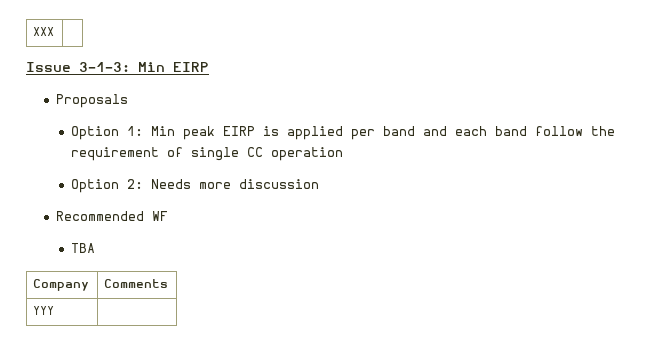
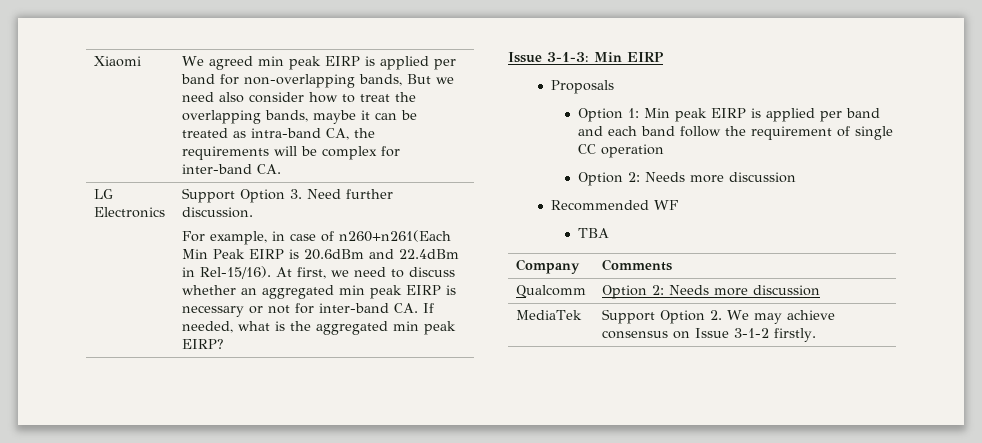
[33,27,55,36] XXX | -> [93,56,141,67] [181,56,456,70] [180,74,454,88] [181,92,416,103] [181,110,417,124] [181,128,375,140] [181,146,400,160] [181,164,281,174] [93,189,113,199] [93,207,165,218] [181,188,393,203] [181,207,253,218] [181,230,451,245] [181,249,459,260] [181,266,455,279] [181,285,456,299] [181,303,434,317] [181,321,456,335] [181,339,224,349] Xiaomi | We agreed min peak EIRP is applied per band for non-overlapping bands, But we need also consider how to treat the overlapping bands, maybe it can be treated as intra-band CA, the requirements will be complex for inter-band CA. // LG Electronics | Support Option 3. Need further discussion. // For example, in case of n260+n261(Each Min Peak EIRP is 20.6dBm and 22.4dBm in Rel-15/16). At first, we need to discuss whether an aggregated min peak EIRP is necessary or not for inter-band CA. If needed, what is the aggregated min peak EIRP?
[33,306,55,315] YYY | -> [515,285,586,298] [601,285,820,299] [515,310,582,320] [601,309,835,324] [601,328,816,342] Qualcomm | Option 2: Needs more discussion // MediaTek | Support Option 2. We may achieve consensus on Issue 3-1-2 firstly.

